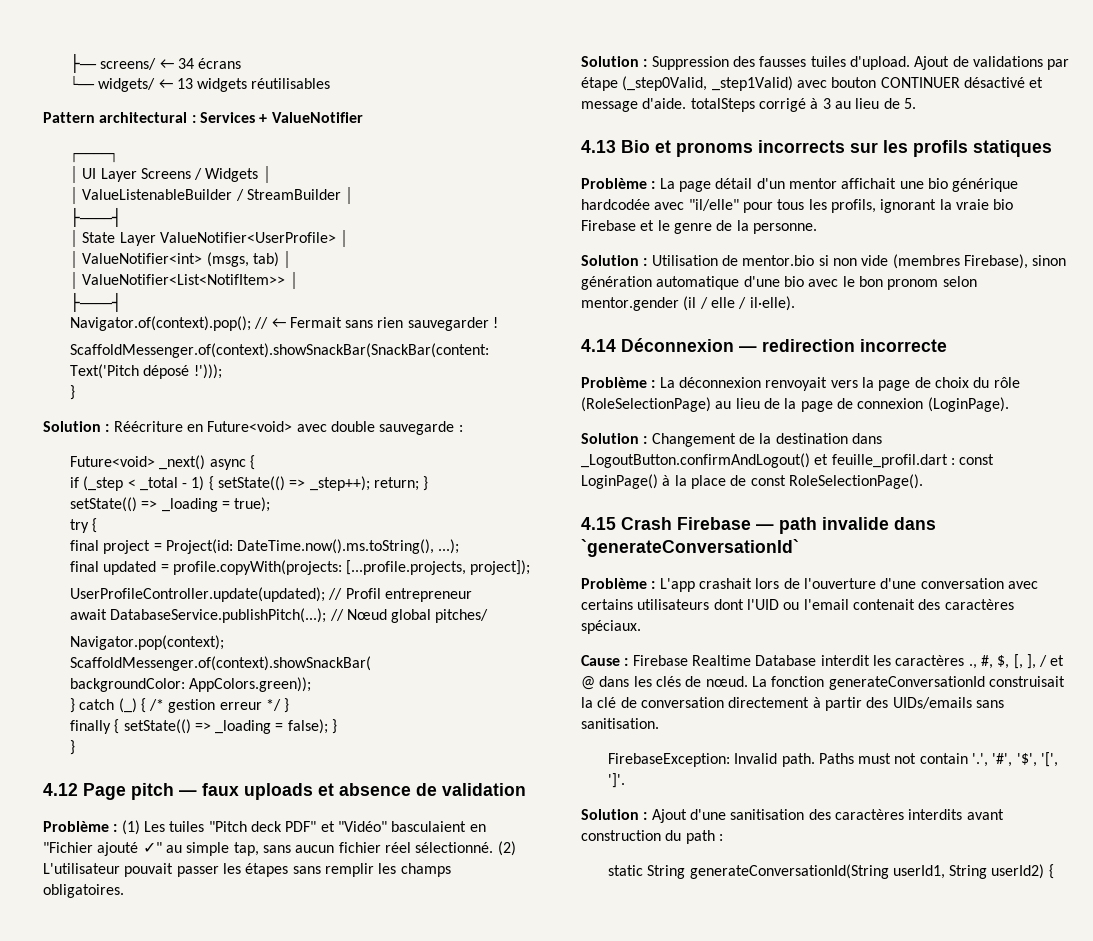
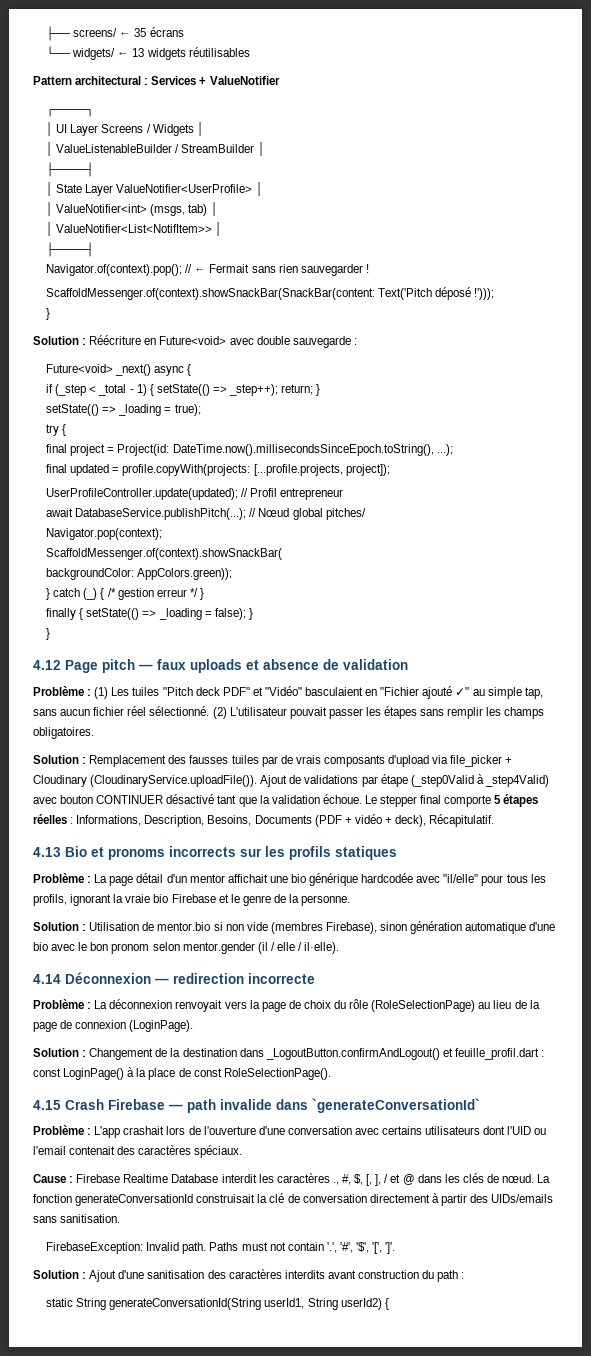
[177,58,194,69] 34 -> [134,28,147,37] 35
[237,539,435,554] DateTime.now().ms.toString(), -> [172,444,434,456] DateTime.now().millisecondsSinceEpoch.toString(),
[651,56,729,70] Suppression -> [89,755,167,767] Remplacement
[849,56,910,70] d'upload. -> [261,755,513,767] [33,775,258,787] par de vrais composants d'upload via file_picker + Cloudinary (CloudinaryService.uploadFile()).
[622,76,793,91] (_step0Valid, _step1Valid) -> [410,774,549,787] (_step0Valid à _step4Valid)
[1029,77,1044,88] [581,98,916,112] et message d'aide. totalSteps corrigé à 3 au lieu de 5. -> [217,794,539,807] [33,814,495,827] tant que la validation échoue. Le stepper final comporte 5 étapes réelles : Informations, Description, Besoins, Documents (PDF + vidéo + deck), Récapitulatif.

